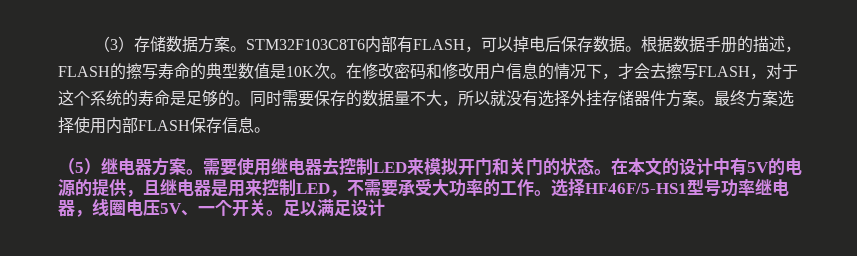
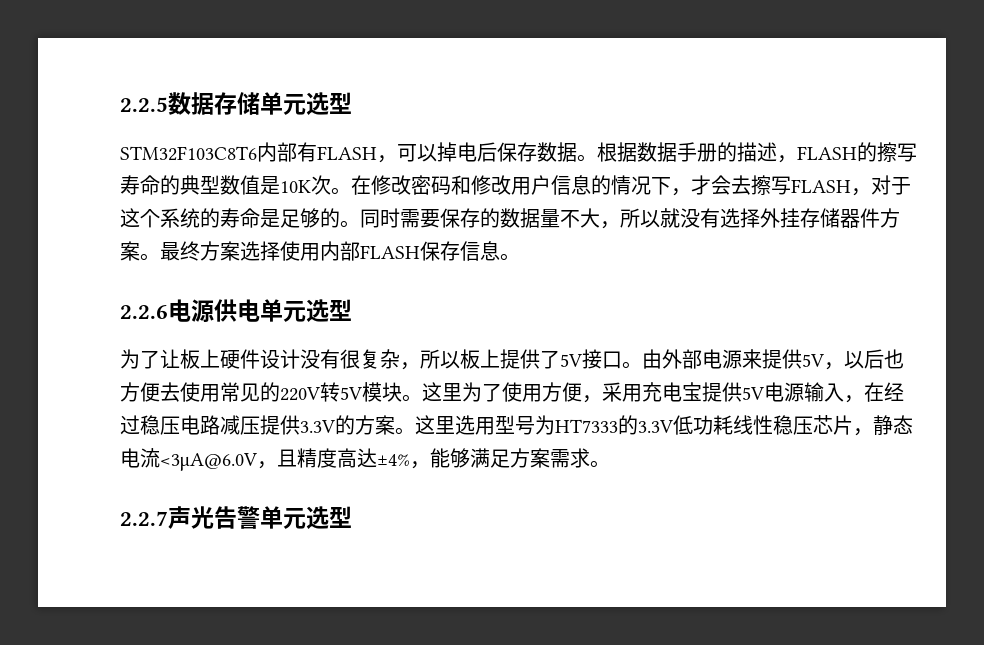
[94,36,247,53] （3）存储数据方案。 -> [120,92,352,115] 2.2.5数据存储单元选型 //
[58,157,802,176] [58,178,789,197] [58,199,385,217] （5）继电器方案。需要使用继电器去控制LED来模拟开门和关门的状态。在本文的设计中有5V的电源的提供，且继电器是用来控制LED，不需要承受大功率的工作。选择HF46F/5-HS1型号功率继电器，线圈电压5V、一个开关。足以满足设计 -> [120,299,352,323] [120,349,904,370] [120,382,904,403] [120,415,913,436] [120,448,610,471] [120,506,352,529] 2.2.6电源供电单元选型 // 为了让板上硬件设计没有很复杂，所以板上提供了5V接口。由外部电源来提供5V，以后也方便去使用常见的220V转5V模块。这里为了使用方便，采用充电宝提供5V电源输入，在经过稳压电路减压提供3.3V的方案。这里选用型号为HT7333的3.3V低功耗线性稳压芯片，静态电流<3μA@6.0V，且精度高达±4%，能够满足方案需求。 // 2.2.7声光告警单元选型

